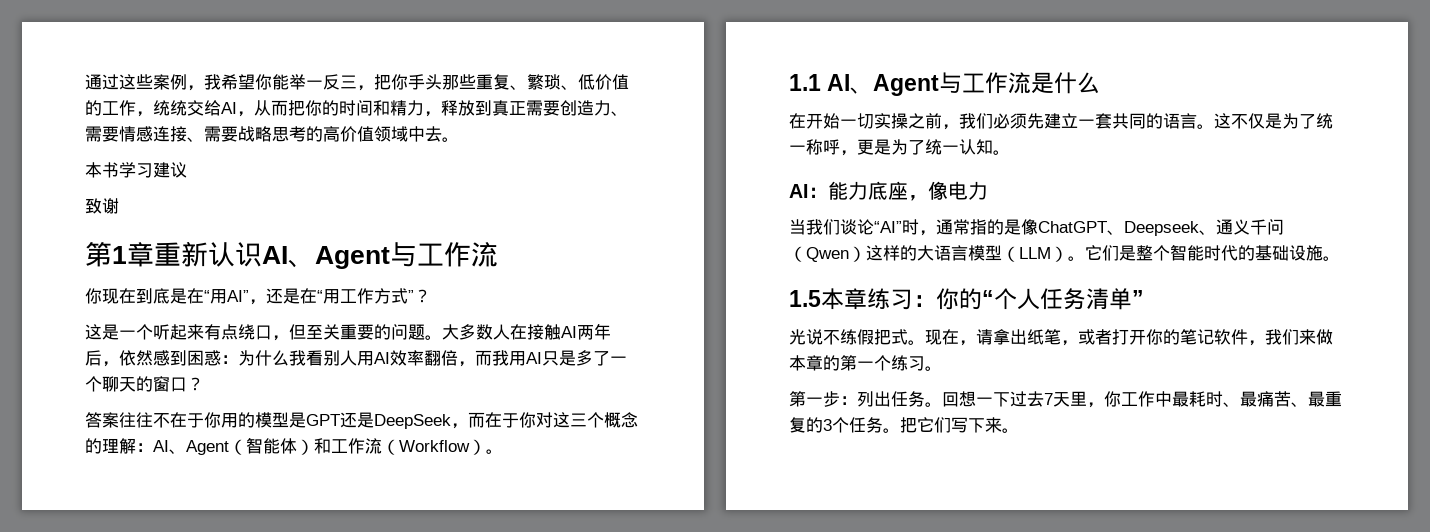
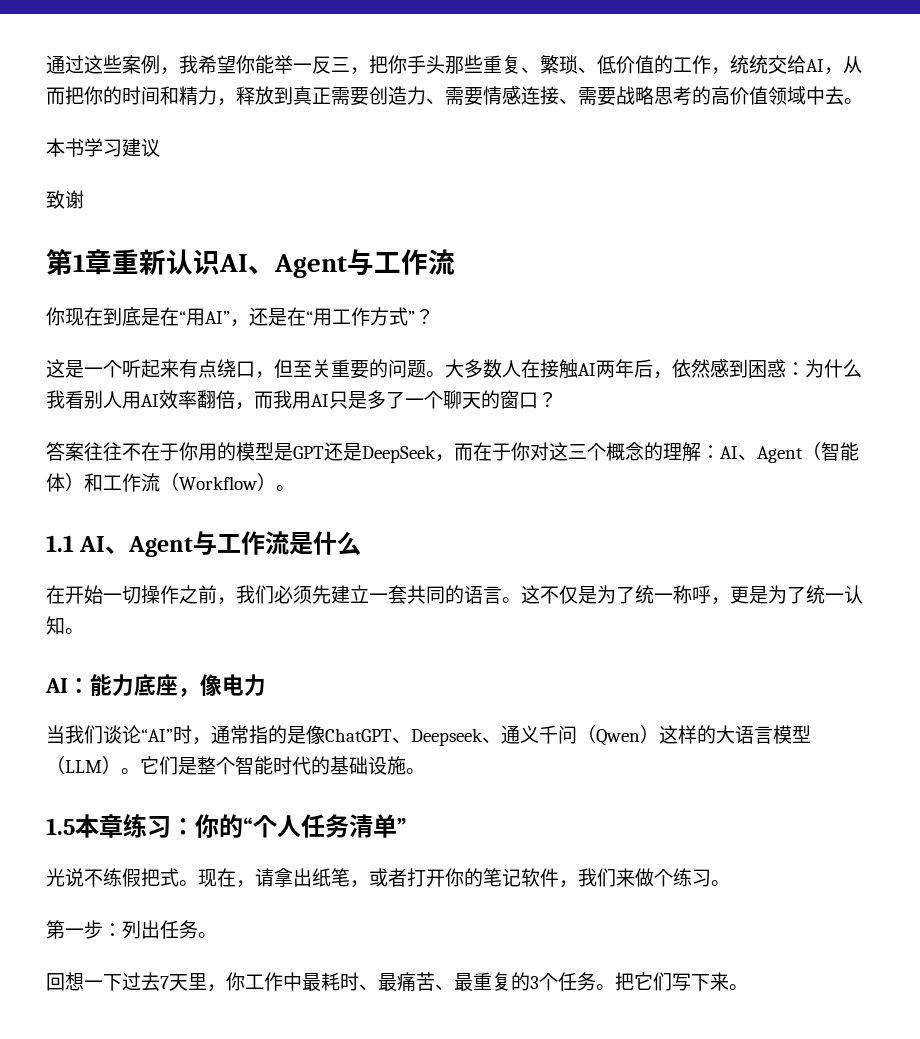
[874,113,908,129] 实操 -> [141,585,179,604] 操作
[789,355,874,371] 本章的第一 -> (654, 877) none
(942, 404) none -> (217, 935) //

